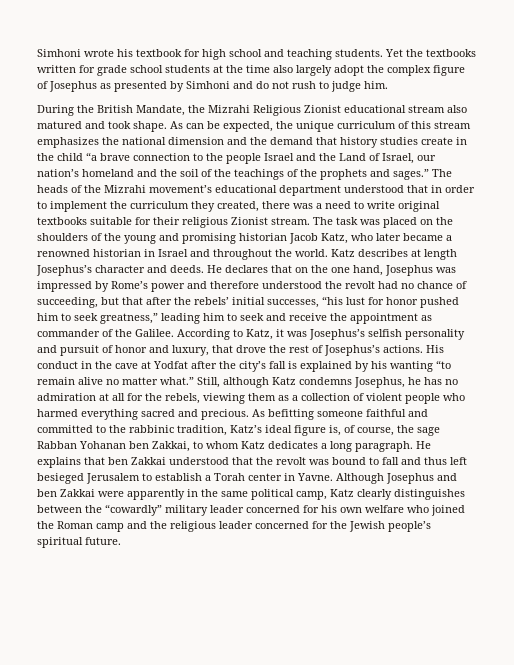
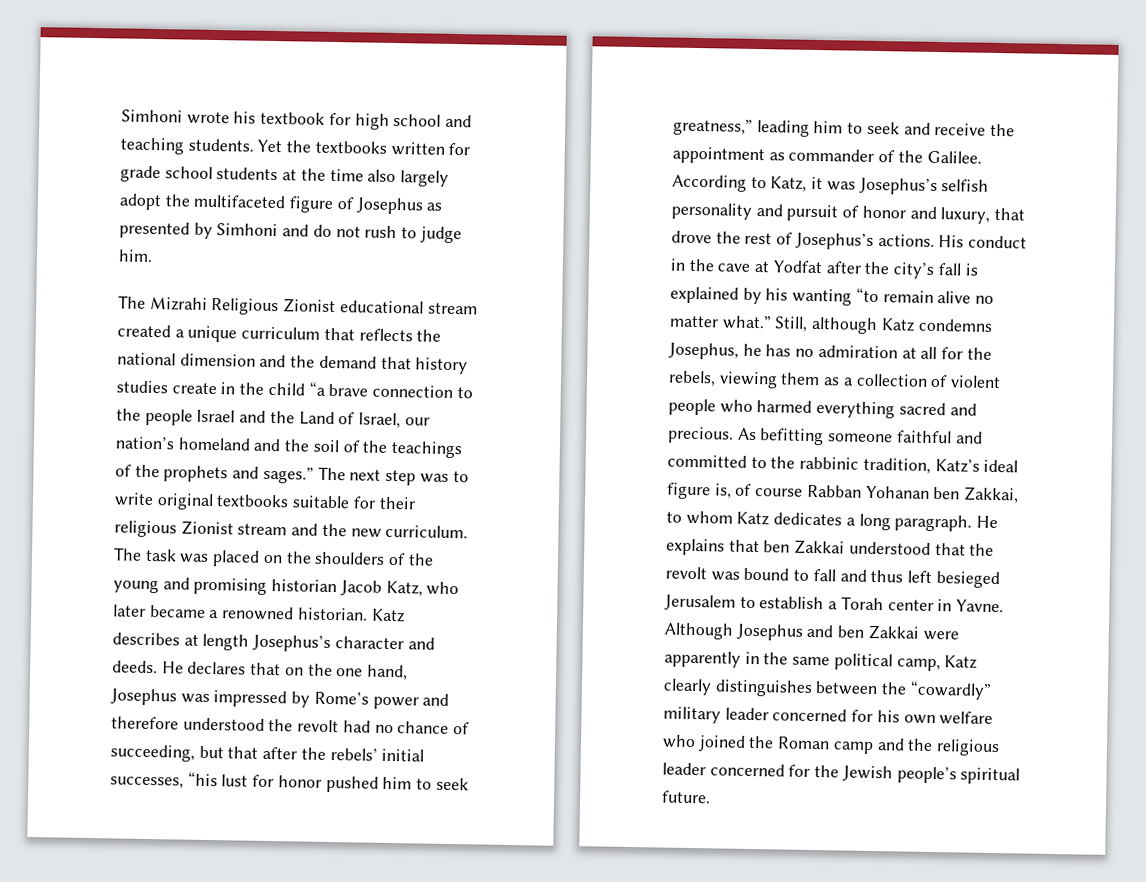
[387,65,431,76] complex -> [193,194,287,209] multifaceted
[37,105,205,116] During the British Mandate, the -> [118,295,146,309] The
[447,105,467,113] [37,121,471,132] [37,137,99,148] also matured and took shape. As can be expected, the unique curriculum of this stream emphasizes -> [117,324,413,343] created a unique curriculum that reflects
[37,185,475,196] [37,201,351,212] heads of the Mizrahi movement’s educational department understood that in order to implement the curriculum they created, there was a need -> [349,469,449,486] next step was
[271,217,310,225] stream. -> [237,523,469,539] stream and the new curriculum.
[93,249,328,260] historian in Israel and throughout the world. -> [297,607,368,621] historian.
[357,425,440,436] course, the sage -> [755,488,804,497] course

